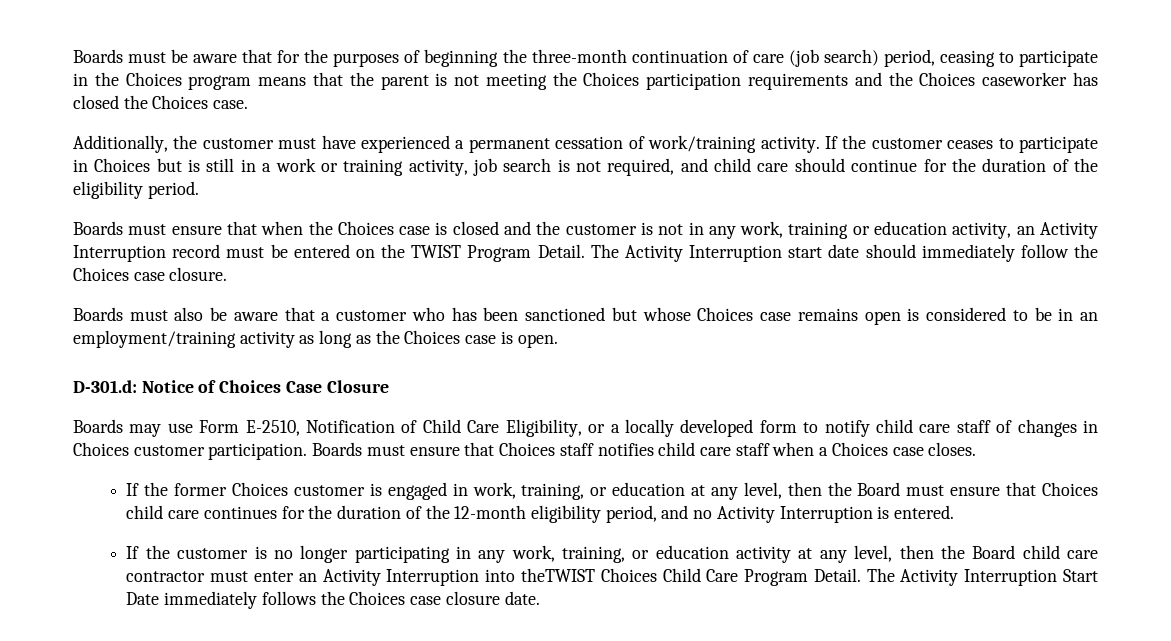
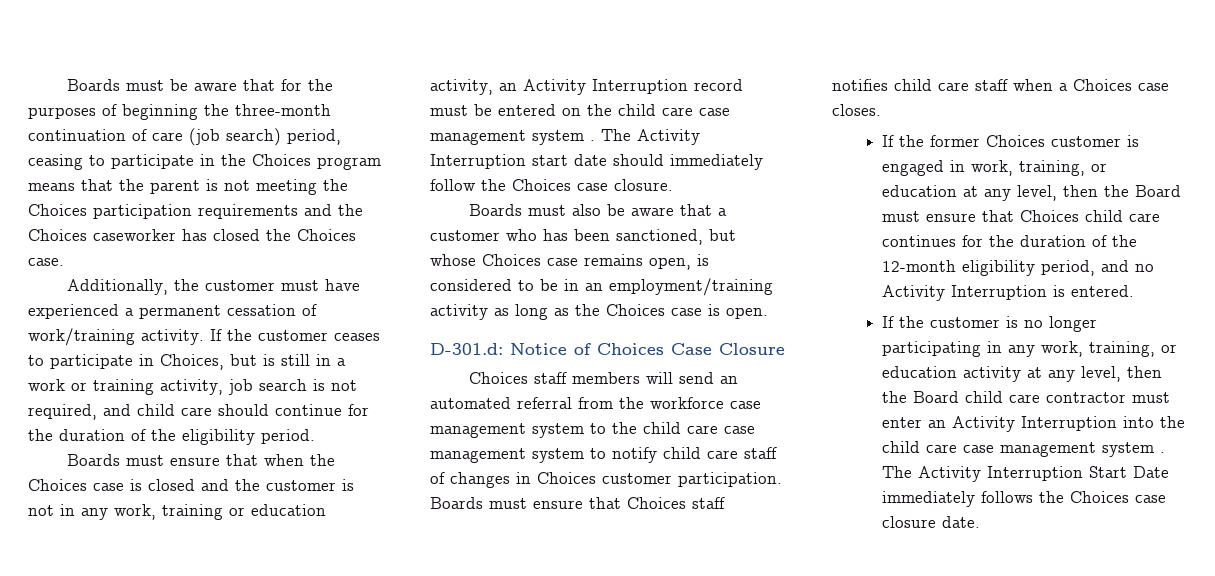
[94,158,151,172] Choices -> [160,354,224,370] Choices,
[411,244,585,262] TWIST Program Detail. -> [618,104,730,116] [430,130,595,145] child care case management system .
[525,307,606,321] sanctioned -> [616,229,703,245] sanctioned,
[864,311,901,325] open -> [649,257,691,270] open,
[73,419,797,437] Boards may use Form E-2510, Notification of Child Care Eligibility, or a locally developed form -> [469,372,739,384] [430,397,761,409] [430,422,755,438] [430,448,584,463] Choices staff members will send an automated referral from the workforce case management system to the child care case management system
[520,568,861,586] theTWIST Choices Child Care Program Detail. -> [1159,416,1185,428] [881,441,1165,457] the child care case management system .

